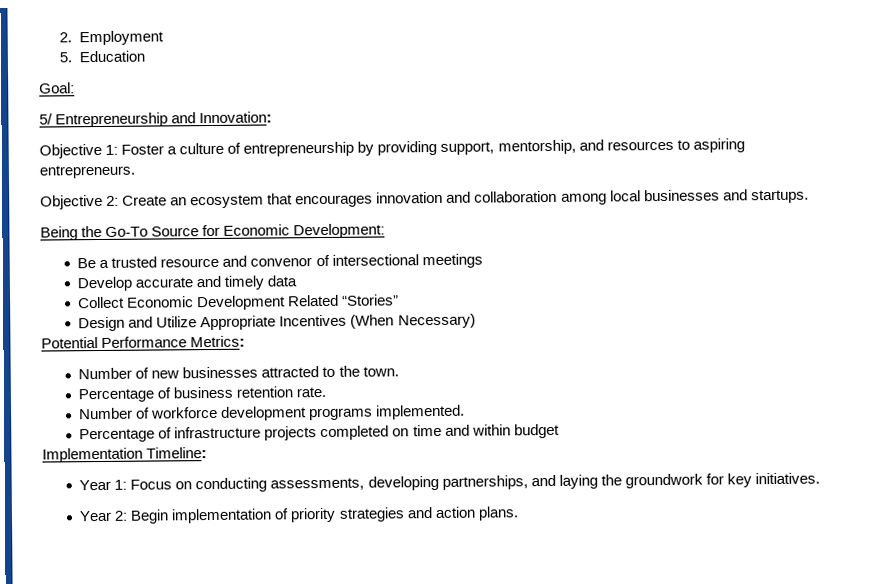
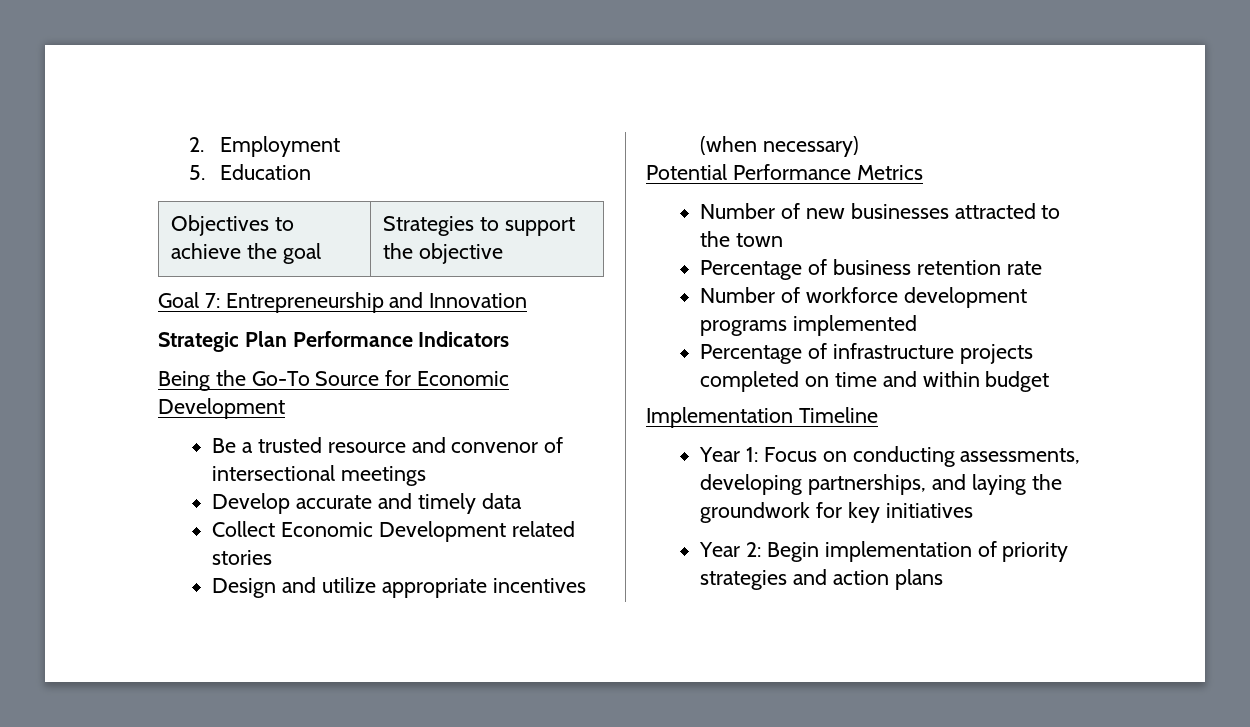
[39,82,75,94] [39,111,273,128] [39,138,745,159] [39,164,135,179] [40,189,809,210] // Goal: // 5/ Entrepreneurship and Innovation: // Objective 1: Foster a culture of entrepreneurship by providing support, mentorship, and resources to aspiring entrepreneurs. // Objective 2: Create an ecosystem that encourages innovation and collaboration among local businesses and startups. -> [170,215,294,236] [170,243,321,264] [382,216,575,236] [382,243,503,264] [158,292,528,313] [158,331,510,352] // Objectives to achieve the goal | Strategies to support the objective // Goal 7: Entrepreneurship and Innovation // Strategic Plan Performance Indicators
[293,223,386,239] Development: -> [158,398,285,419] Development
[288,294,400,307] Related “Stories” -> [511,521,575,537] [212,550,273,565] related stories
[156,313,476,331] Utilize Appropriate Incentives (When Necessary) -> [322,577,586,598] [700,136,860,157] utilize appropriate incentives (when necessary)
[190,335,246,348] Metrics: -> [856,165,923,180] Metrics
[362,366,399,377] town. -> [736,233,784,247] town
[296,386,327,398] rate. -> [1006,261,1042,275] rate
[376,404,466,420] implemented. -> [793,315,918,336] implemented
[146,447,208,459] Timeline: -> [798,407,878,423] Timeline
[754,472,820,485] initiatives. -> [885,503,973,518] initiatives
[477,506,519,521] plans. -> [894,569,943,590] plans

